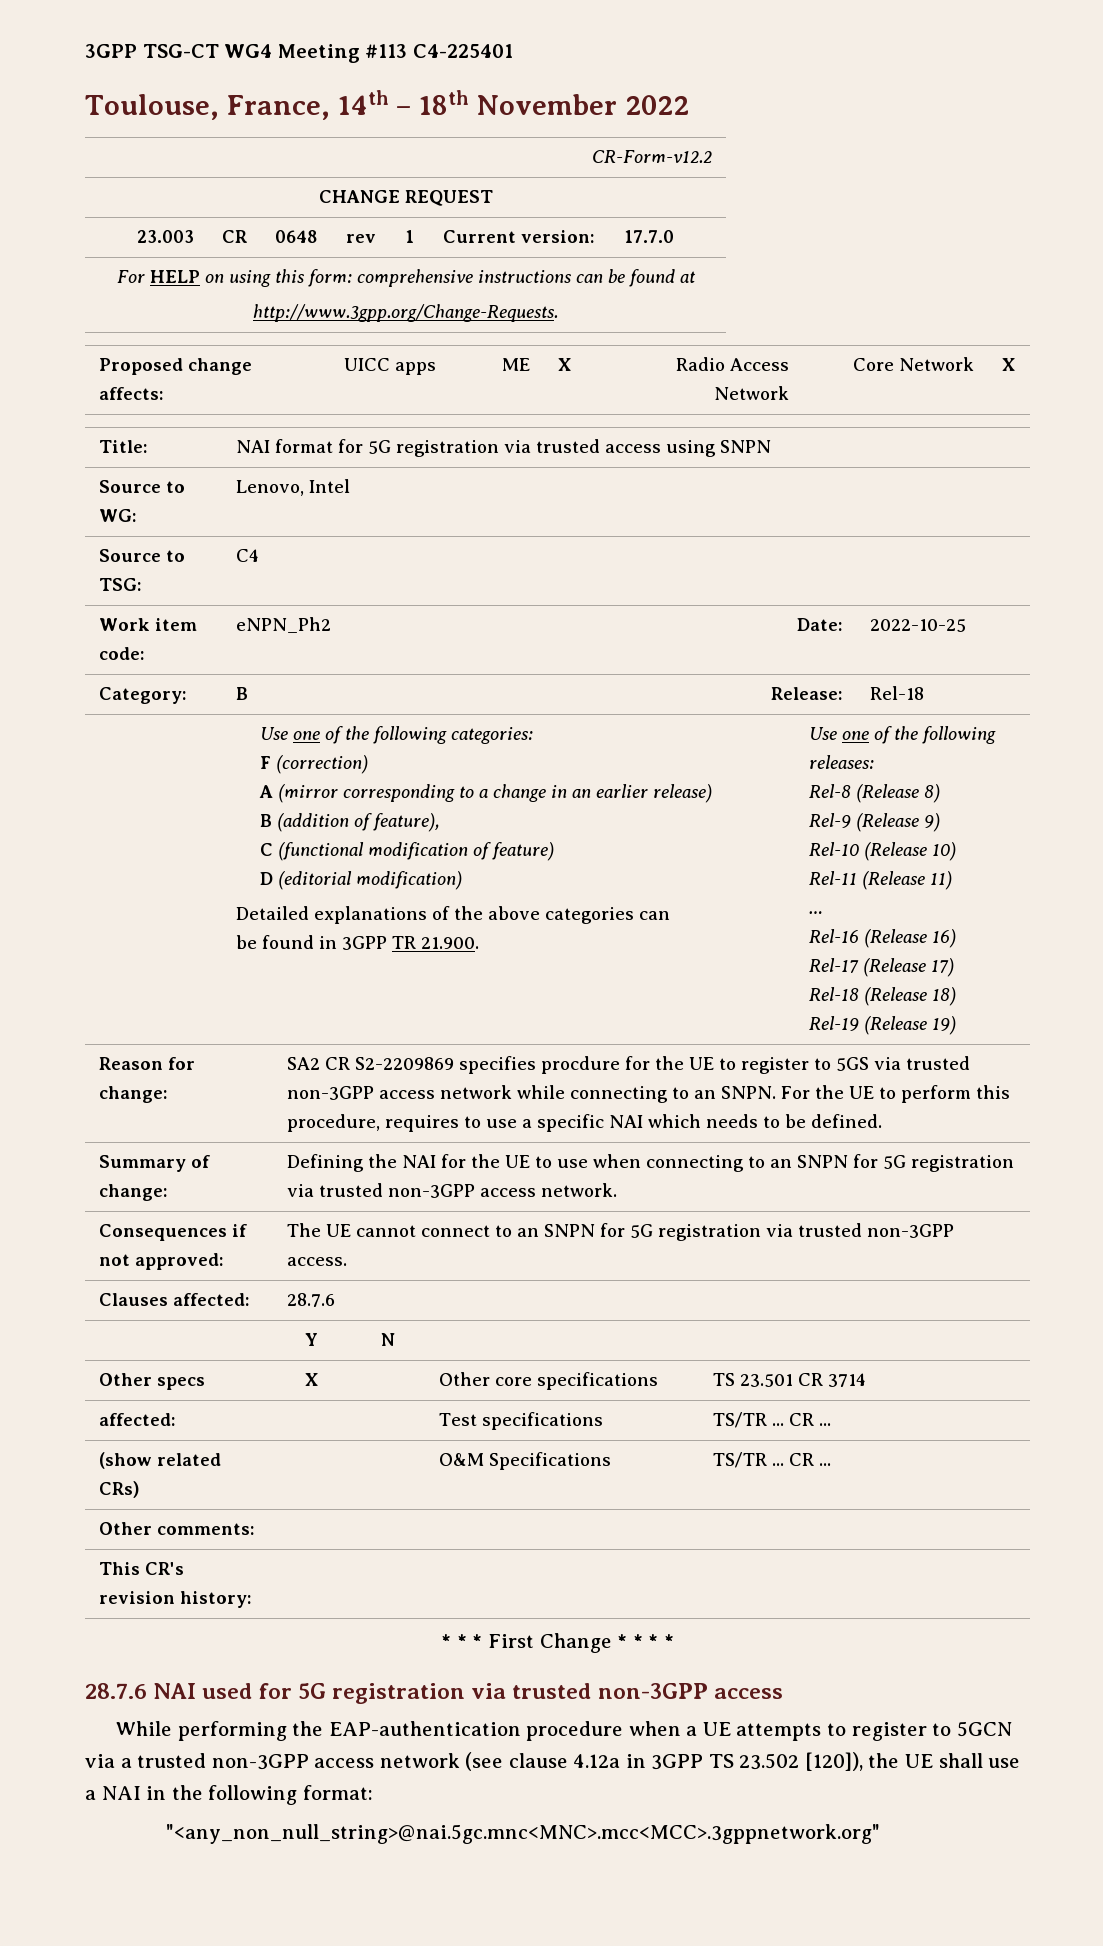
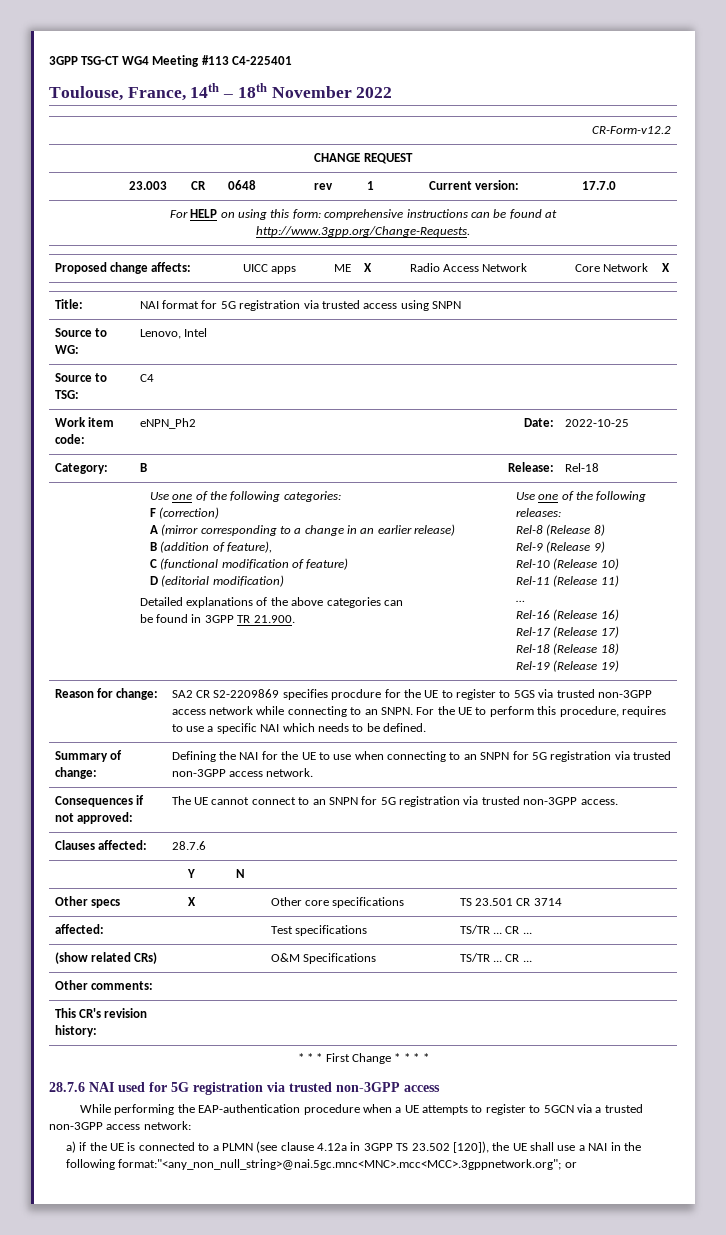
[379,1753,460,1768] network -> [143,1121,191,1130] [65,1141,253,1153] network: // a) if the UE is connected to a PLMN
[302,1785,373,1800] [165,1824,880,1844] format: // "<any_non_null_string>@nai.5gc.mnc<MNC>.mcc<MCC>.3gppnetwork.org" -> [118,1159,577,1170] format:"<any_non_null_string>@nai.5gc.mnc<MNC>.mcc<MCC>.3gppnetwork.org"; or

